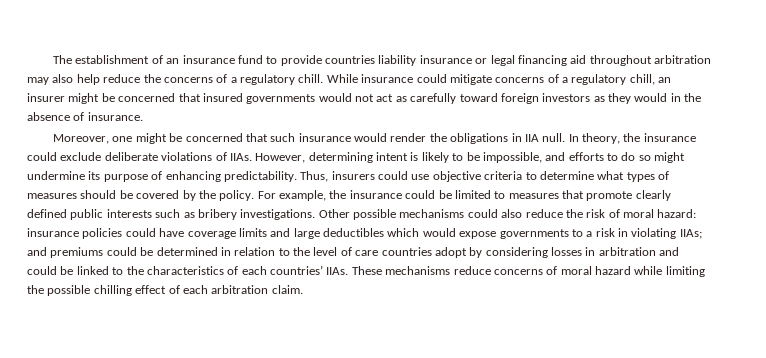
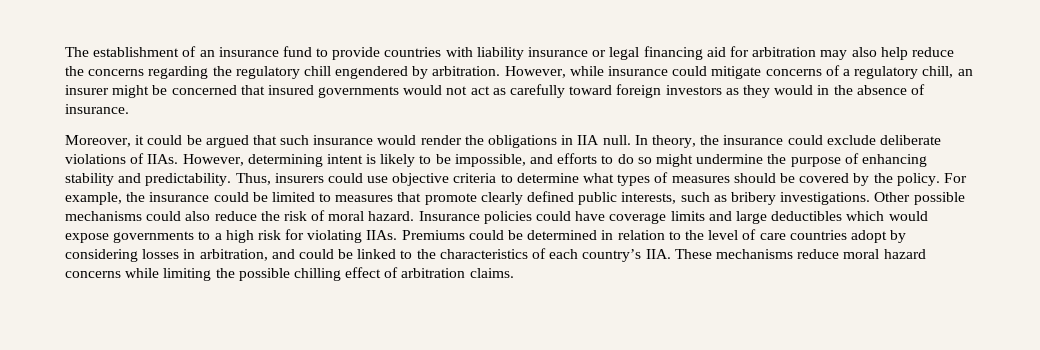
(376, 59) none -> [445,47,473,57] with
[589,55,652,66] throughout -> [729,46,749,57] for
[216,74,358,85] of a regulatory chill. While -> [148,66,604,79] regarding the regulatory chill engendered by arbitration. However, while
[112,133,243,144] one might be concerned -> [135,135,249,148] it could be argued
[88,171,101,180] its -> [767,154,787,164] the
(221, 176) none -> [65,173,142,186] stability and
[106,209,152,218] interests -> [621,192,677,204] interests,
[657,209,697,218] [27,228,79,237] hazard: insurance -> [368,211,480,221] hazard. Insurance
[595,228,702,239] [27,247,104,258] risk in violating IIAs; and premiums -> [225,229,465,243] high risk for violating IIAs. Premiums
[598,247,656,256] arbitration -> [199,249,268,261] arbitration,
[270,265,349,275] countries’ IIAs. -> [582,249,671,262] country’s IIA.
[493,266,558,275] concerns of -> (840, 254) none
(631, 270) none -> [65,271,121,278] concerns
[182,285,303,294] each arbitration claim. -> [401,268,514,278] arbitration claims.

